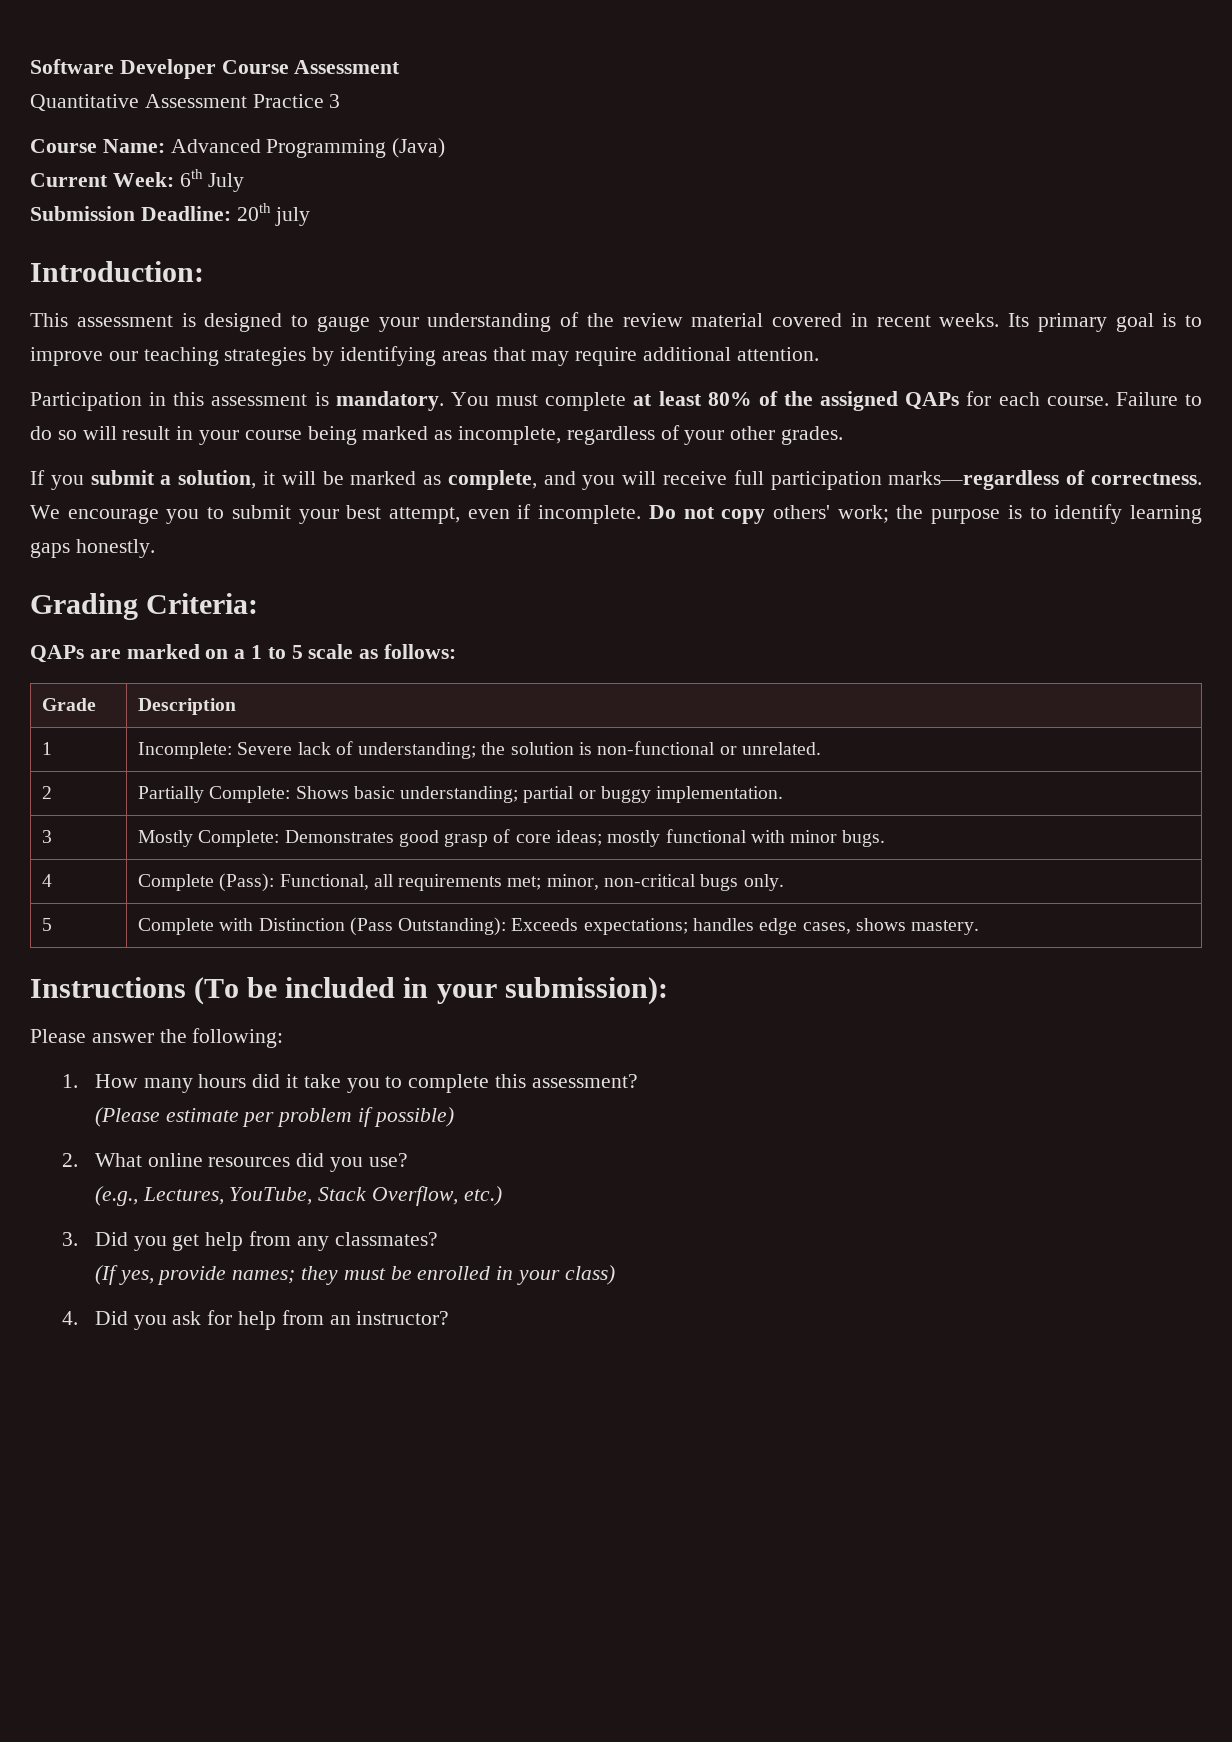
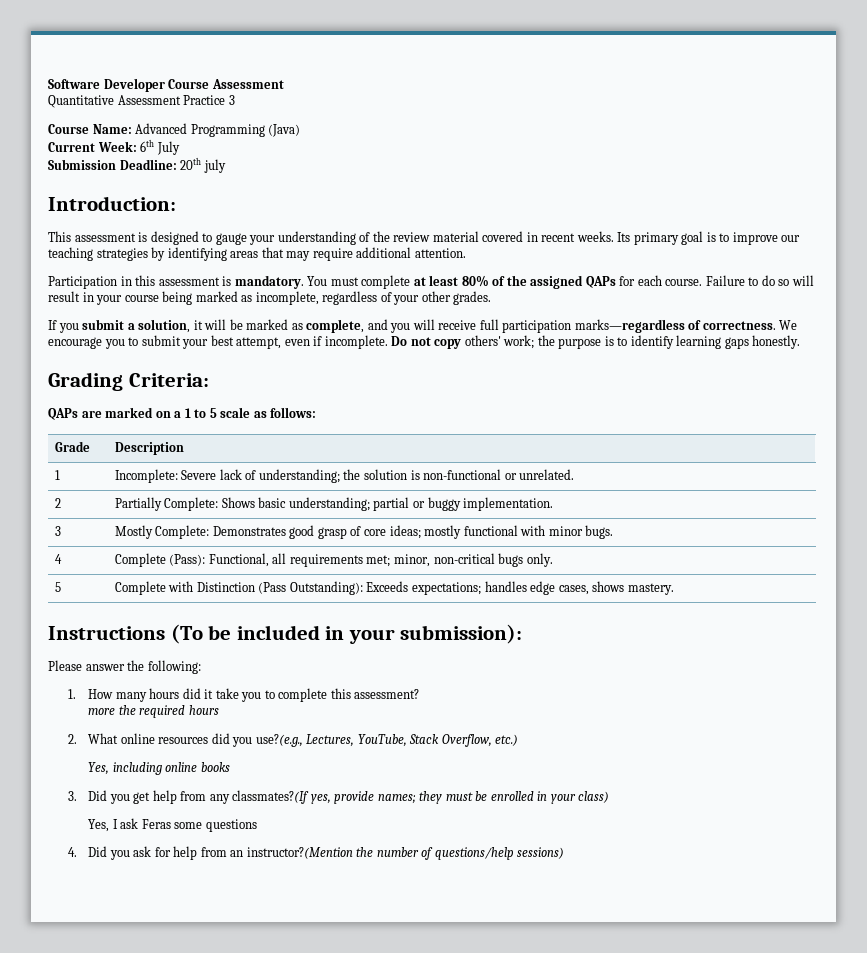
[94,1107,454,1127] (Please estimate per problem if possible) -> [88,705,219,718] more the required hours
[368,1153,408,1167] [94,1186,138,1206] use? // (e.g., -> [255,734,303,747] use?(e.g.,
(502, 1196) none -> [88,762,230,775] // Yes, including online books
[334,1232,438,1246] [94,1265,118,1285] classmates? // (If -> [232,790,310,804] classmates?(If
(615, 1275) none -> [88,818,257,832] // Yes, I ask Feras some questions
[356,1311,450,1325] instructor? -> [246,847,565,860] instructor?(Mention the number of questions/help sessions)

